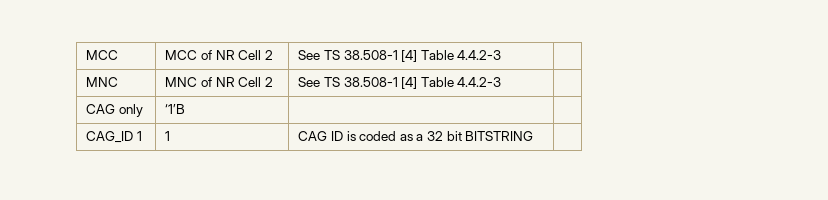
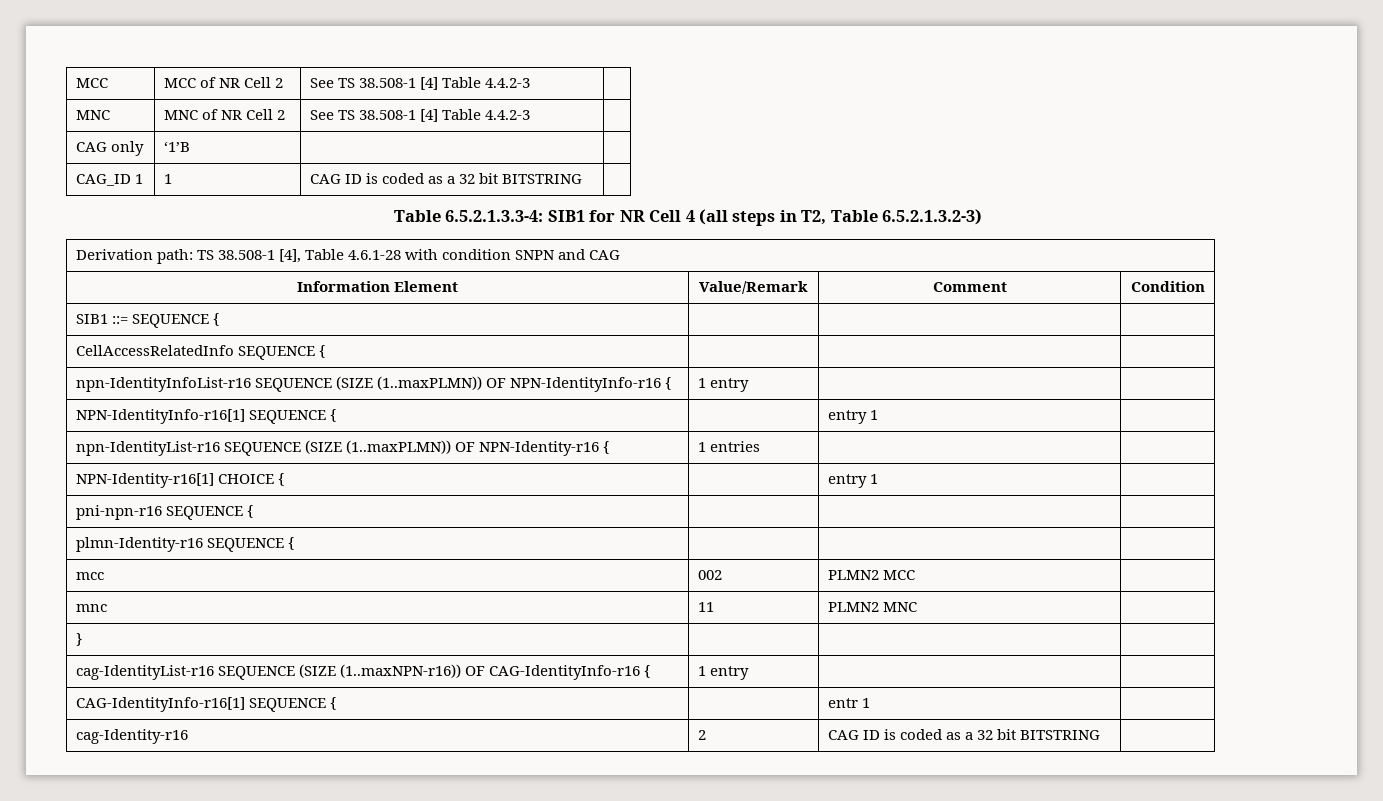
(534, 136) none -> [393,209,983,226] [75,249,621,264] [296,281,459,292] [699,281,808,294] [932,282,1007,292] [1130,281,1205,292] [75,313,219,328] [75,345,325,360] [75,376,671,392] [697,378,749,392] [75,409,336,424] [827,410,878,424] [75,440,609,456] [697,441,760,452] [75,473,284,488] [827,474,878,488] [75,505,253,520] [75,537,294,552] [75,572,104,580] [697,570,722,580] [827,570,915,580] [75,604,107,612] [697,602,714,612] [827,602,917,612] [75,633,82,646] [75,664,650,680] [697,666,749,680] [75,697,336,712] [827,698,870,708] [75,729,188,744] [697,730,706,740] [827,729,1101,740] // Table 6.5.2.1.3.3-4: SIB1 for NR Cell 4 (all steps in T2, Table 6.5.2.1.3.2-3) // Derivation path: TS 38.508-1 [4], Table 4.6.1-28 with condition SNPN and CAG // Information Element | Value/Remark | Comment | Condition // SIB1 ::= SEQUENCE { | | | // CellAccessRelatedInfo SEQUENCE { | | | // npn-IdentityInfoList-r16 SEQUENCE (SIZE (1..maxPLMN)) OF NPN-IdentityInfo-r16 { | 1 entry | | // NPN-IdentityInfo-r16[1] SEQUENCE { | | entry 1 | // npn-IdentityList-r16 SEQUENCE (SIZE (1..maxPLMN)) OF NPN-Identity-r16 { | 1 entries | | // NPN-Identity-r16[1] CHOICE { | | entry 1 | // pni-npn-r16 SEQUENCE { | | | // plmn-Identity-r16 SEQUENCE { | | | // mcc | 002 | PLMN2 MCC | // mnc | 11 | PLMN2 MNC | // } | | | // cag-IdentityList-r16 SEQUENCE (SIZE (1..maxNPN-r16)) OF CAG-IdentityInfo-r16 { | 1 entry | | // CAG-IdentityInfo-r16[1] SEQUENCE { | | entr 1 | // cag-Identity-r16 | 2 | CAG ID is coded as a 32 bit BITSTRING |

